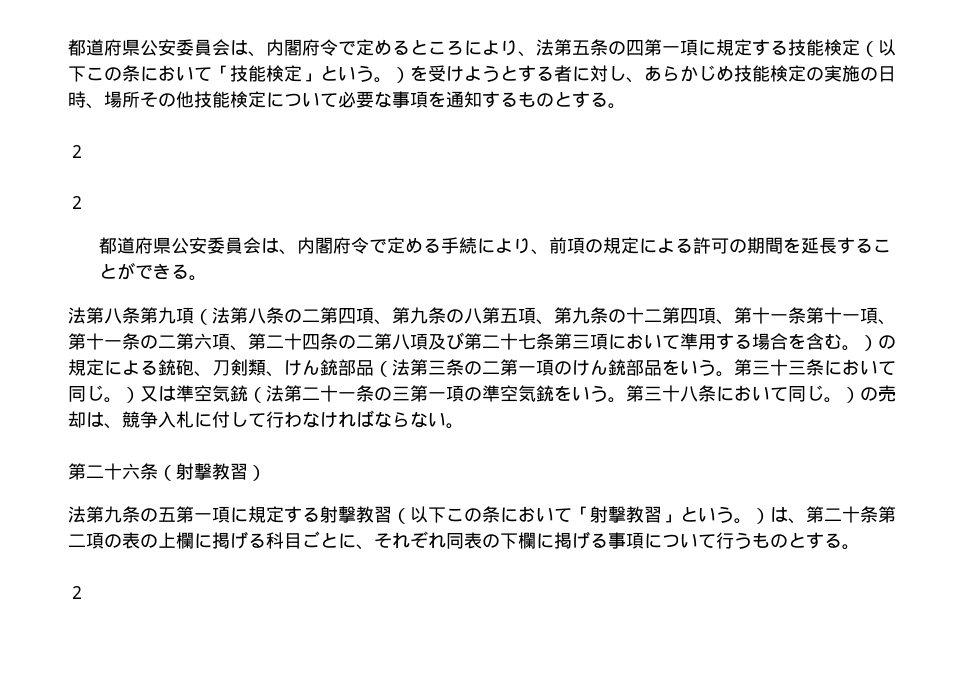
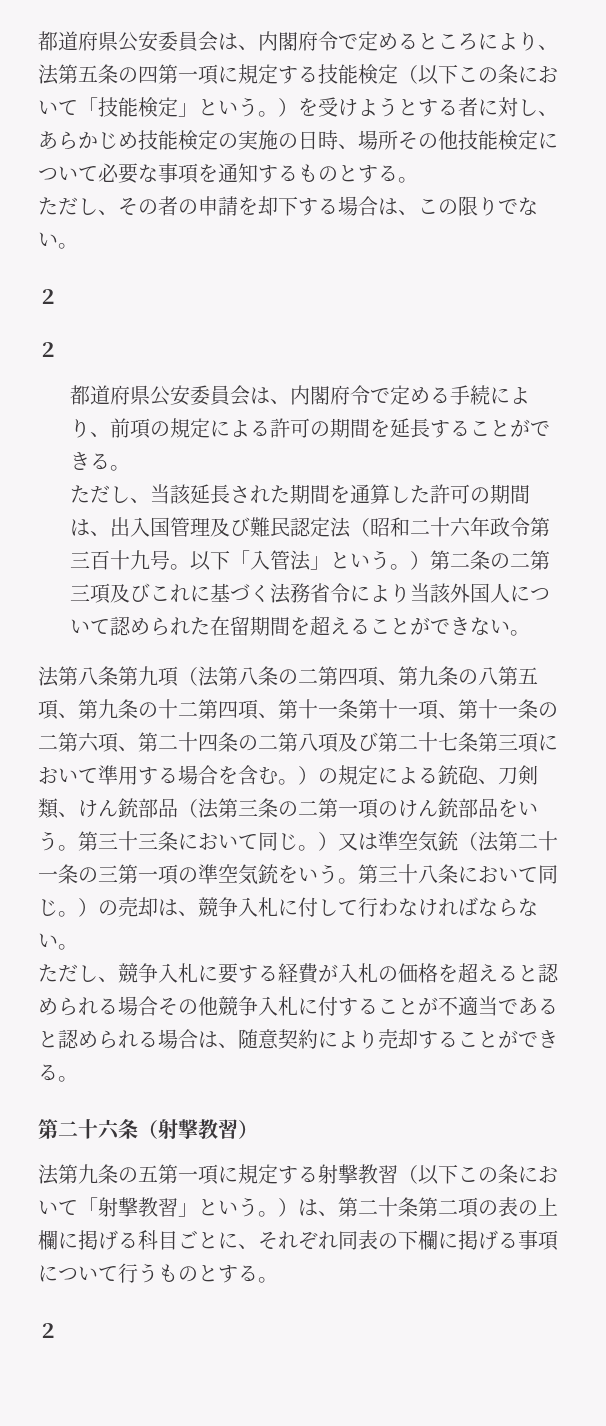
(626, 106) none -> [38,196,538,216] [38,232,78,249] // ただし、その者の申請を却下する場合は、この限りでない。
(208, 278) none -> [69,484,530,505] [69,517,550,538] [69,550,550,571] [69,583,550,604] [69,616,530,636] // ただし、当該延長された期間を通算した許可の期間は、出入国管理及び難民認定法（昭和二十六年政令第三百十九号。以下「入管法」という。）第二条の二第三項及びこれに基づく法務省令により当該外国人について認められた在留期間を超えることができない。
(464, 426) none -> [38,963,559,984] [38,996,558,1016] [38,1029,558,1049] [38,1064,78,1082] // ただし、競争入札に要する経費が入札の価格を超えると認められる場合その他競争入札に付することが不適当であると認められる場合は、随意契約により売却することができる。

